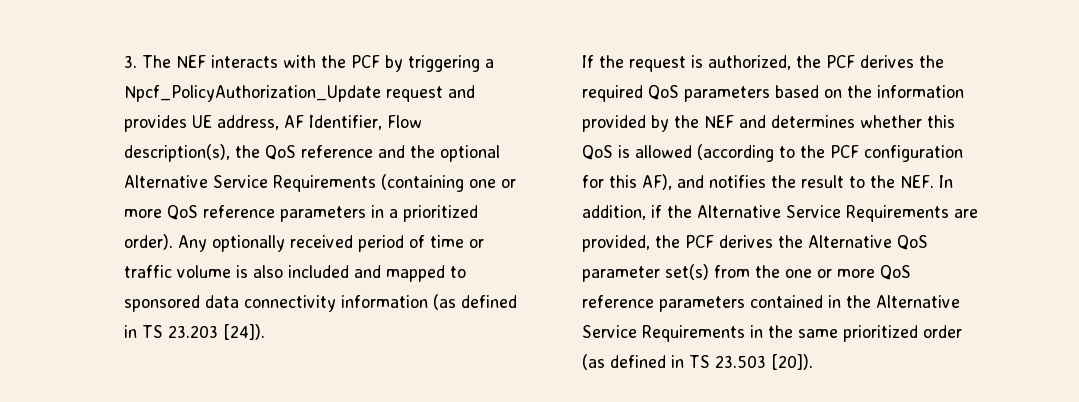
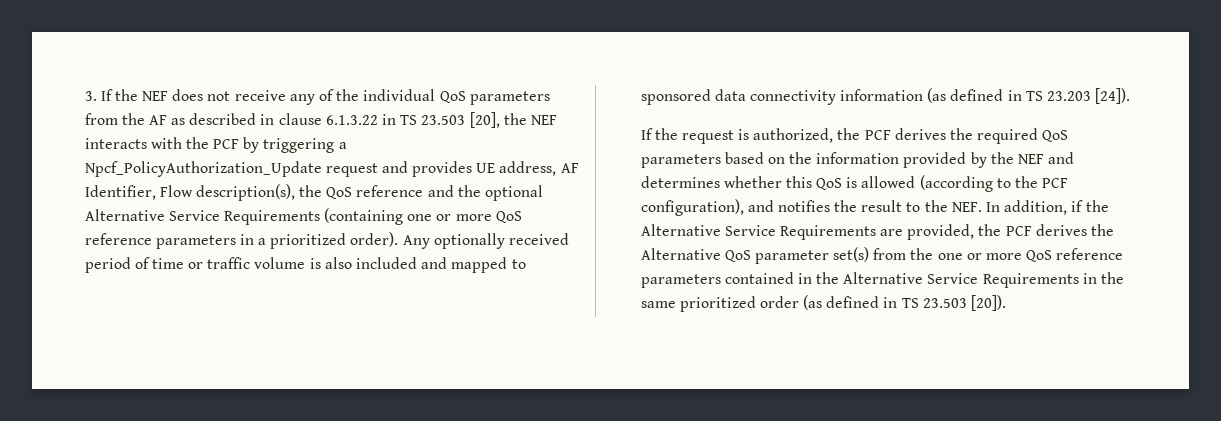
[142,55,172,68] The -> [100,89,550,105] [84,112,527,128] If the NEF does not receive any of the individual QoS parameters from the AF as described in clause 6.1.3.22 in TS 23.503 [20], the
[864,145,964,162] [582,174,673,190] configuration for this AF), -> [640,199,744,216] configuration),

